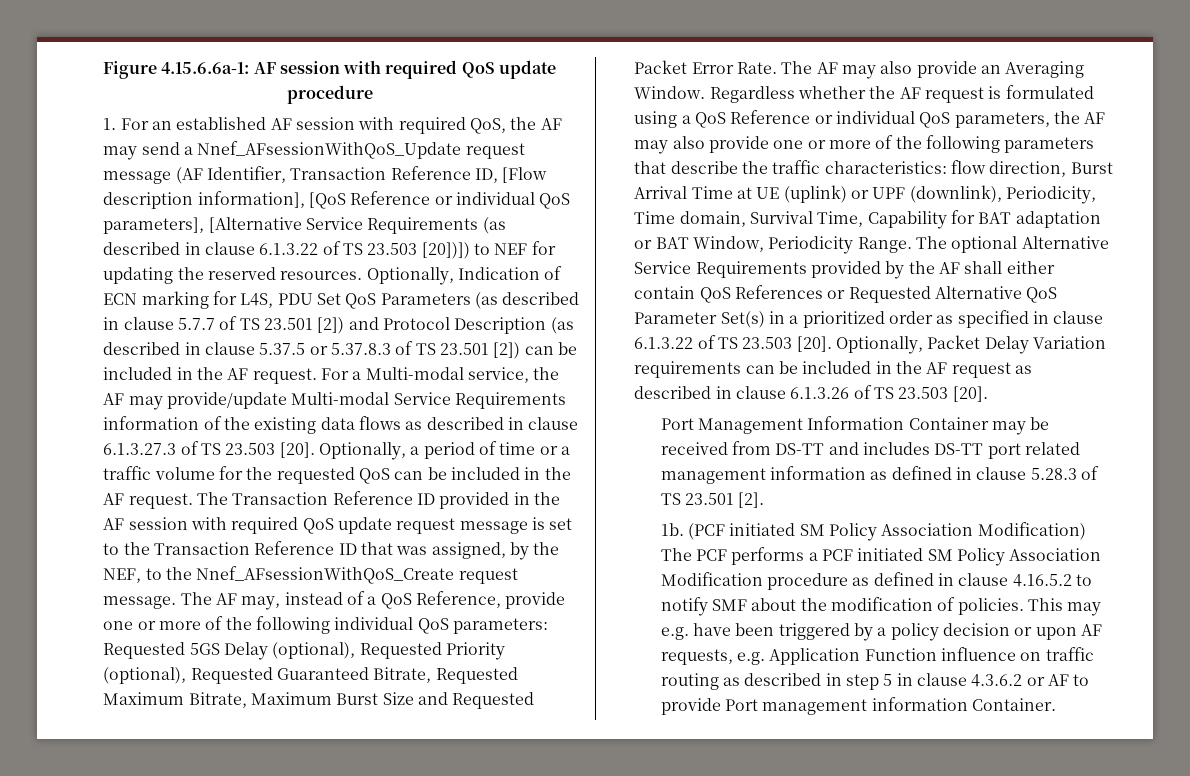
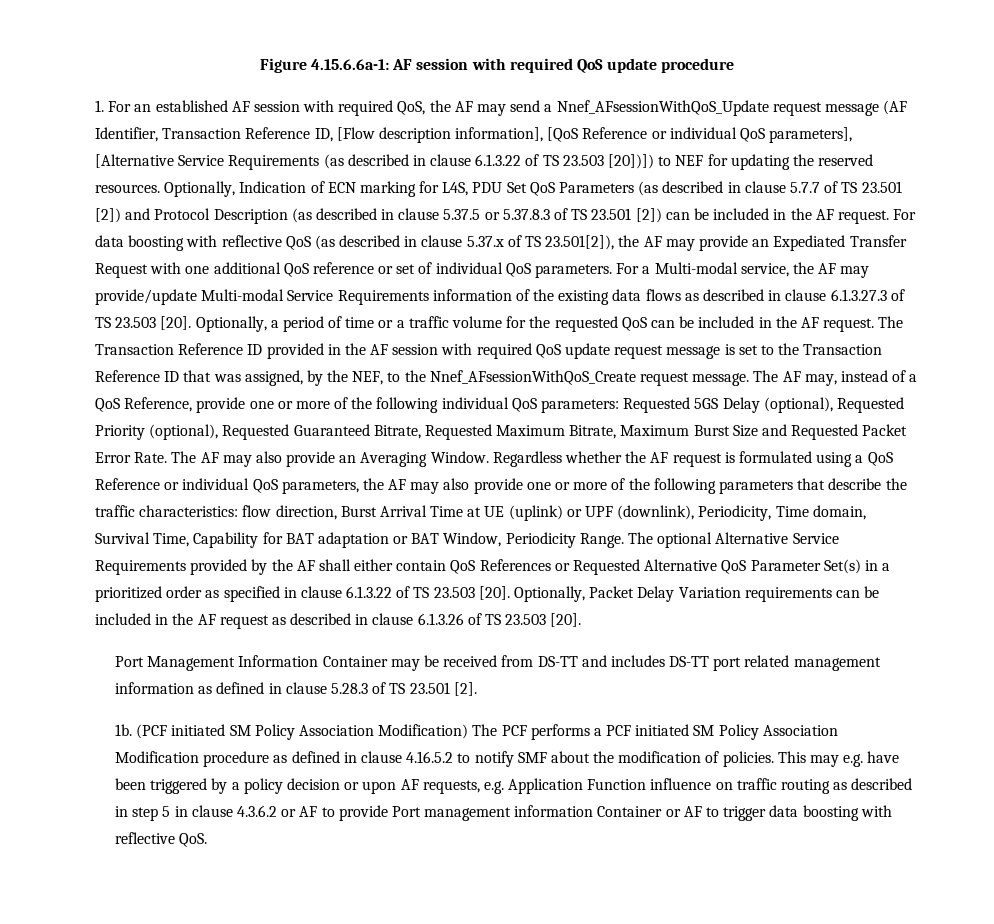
(350, 374) none -> [95,235,907,251] [95,262,640,278] data boosting with reflective QoS (as described in clause 5.37.x of TS 23.501[2]), the AF may provide an Expediated Transfer Request with one additional QoS reference or set of individual QoS parameters. For
[972,698,1057,711] Container. -> [597,805,892,821] [115,832,208,847] Container or AF to trigger data boosting with reflective QoS.

